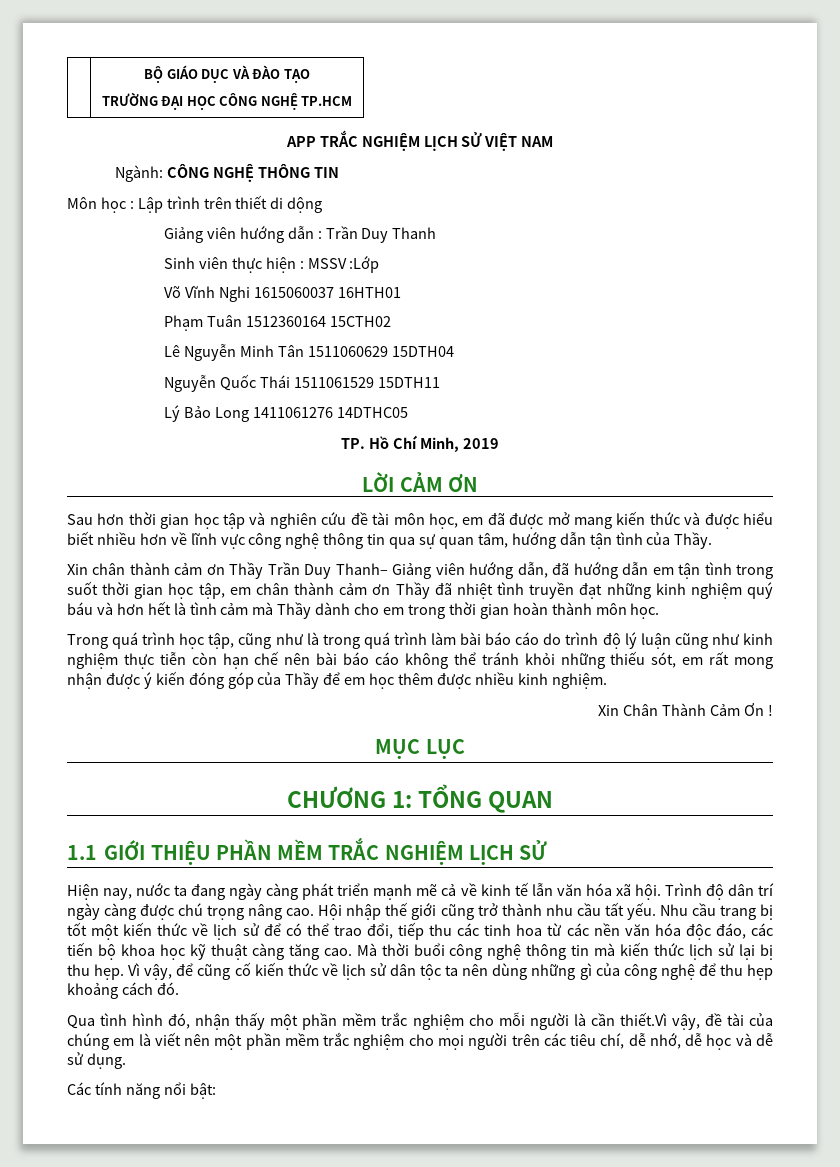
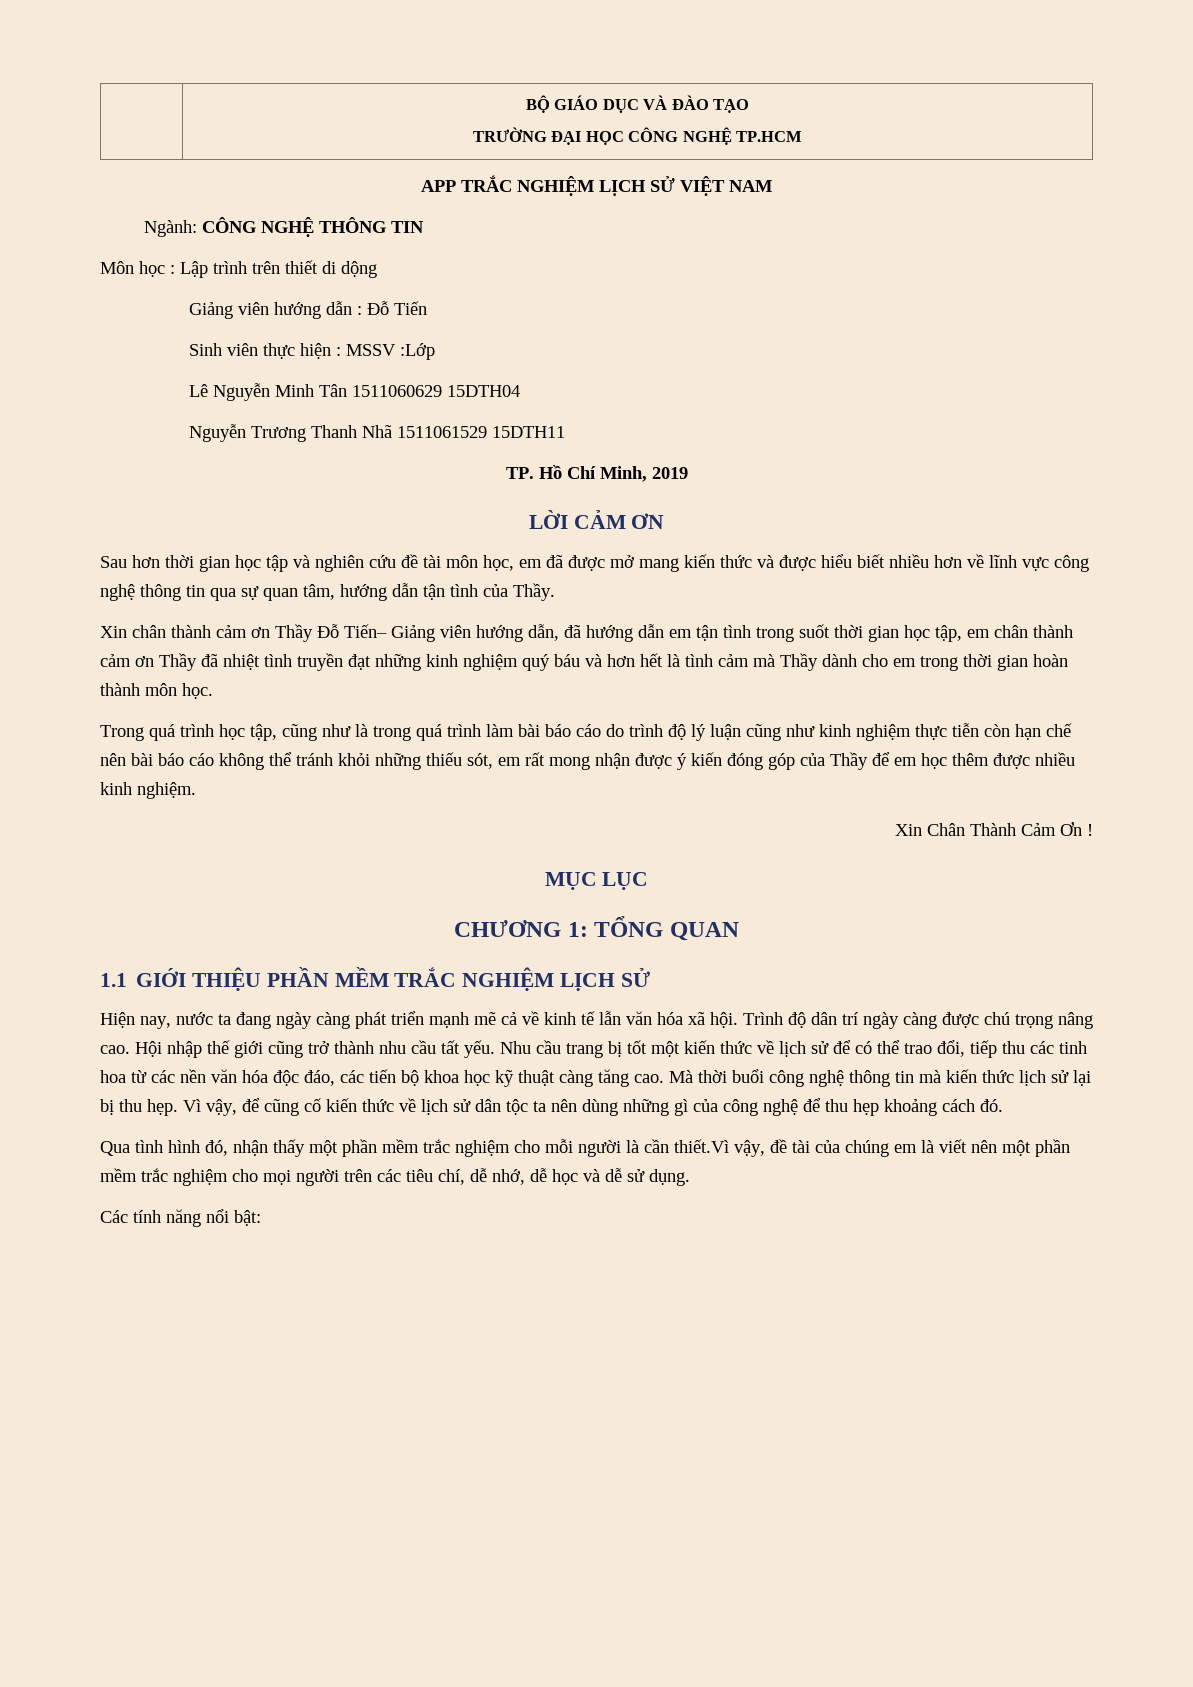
[325,226,437,243] Trần Duy Thanh -> [366,301,427,315] Đỗ Tiến
[163,286,401,302] [163,315,391,331] // Võ Vĩnh Nghi 1615060037 16HTH01 // Phạm Tuân 1512360164 15CTH02 -> (435, 351) none
[219,374,290,391] Quốc Thái -> [250,425,392,442] Trương Thanh Nhã
[163,405,408,422] // Lý Bảo Long 1411061276 14DTHC05 -> (565, 432) none
[267,562,388,579] Trần Duy Thanh– -> [317,624,387,638] Đỗ Tiến–

